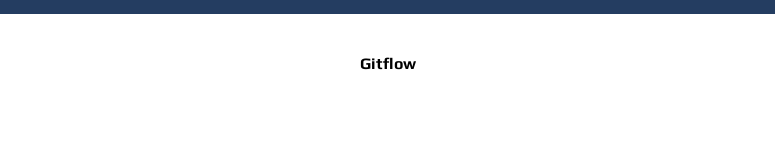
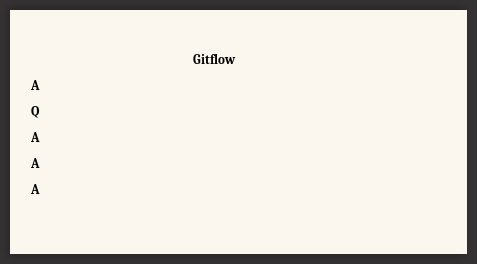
(417, 63) none -> [30,80,40,90] [31,106,40,118] [30,132,40,142] [30,158,40,168] [30,184,40,194] // A // Q // A // A // A

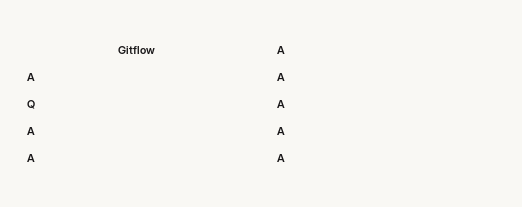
(40, 189) none -> [277,73,285,81] [277,100,285,108] [277,127,285,135] [277,154,285,162] // A // A // A // A

